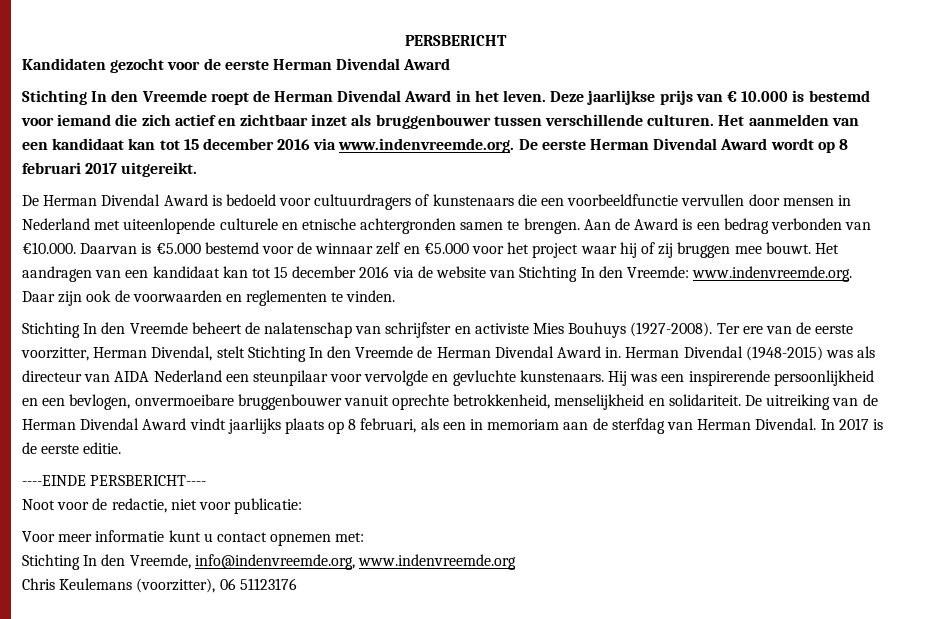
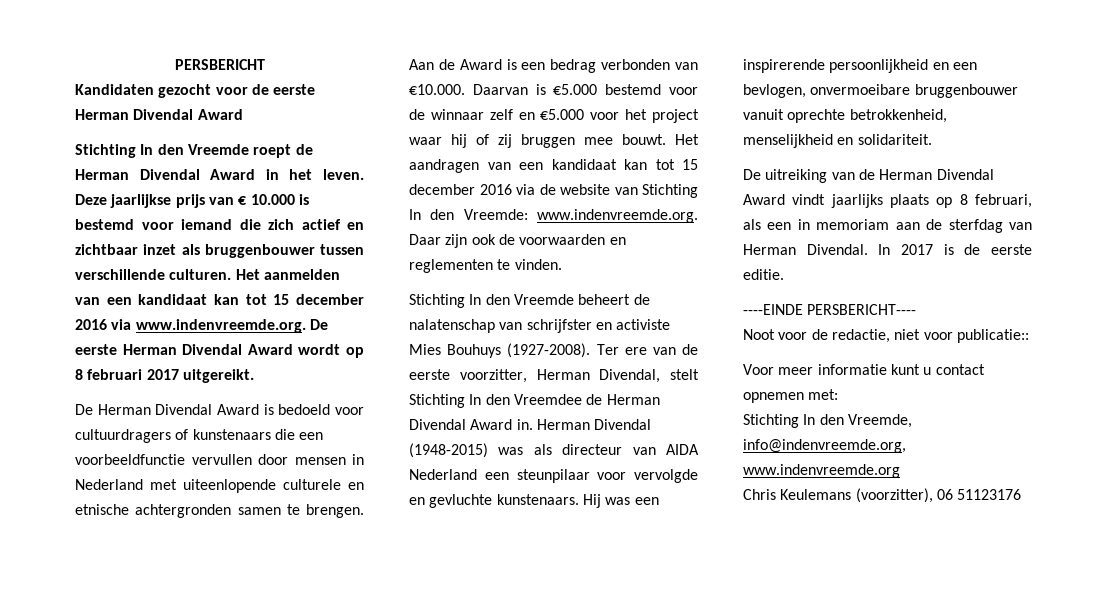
[355,346,414,358] Vreemde -> [513,394,582,405] Vreemdee
(741, 400) none -> (932, 139) //
[234,498,303,514] publicatie: -> [956,329,1029,343] publicatie::

